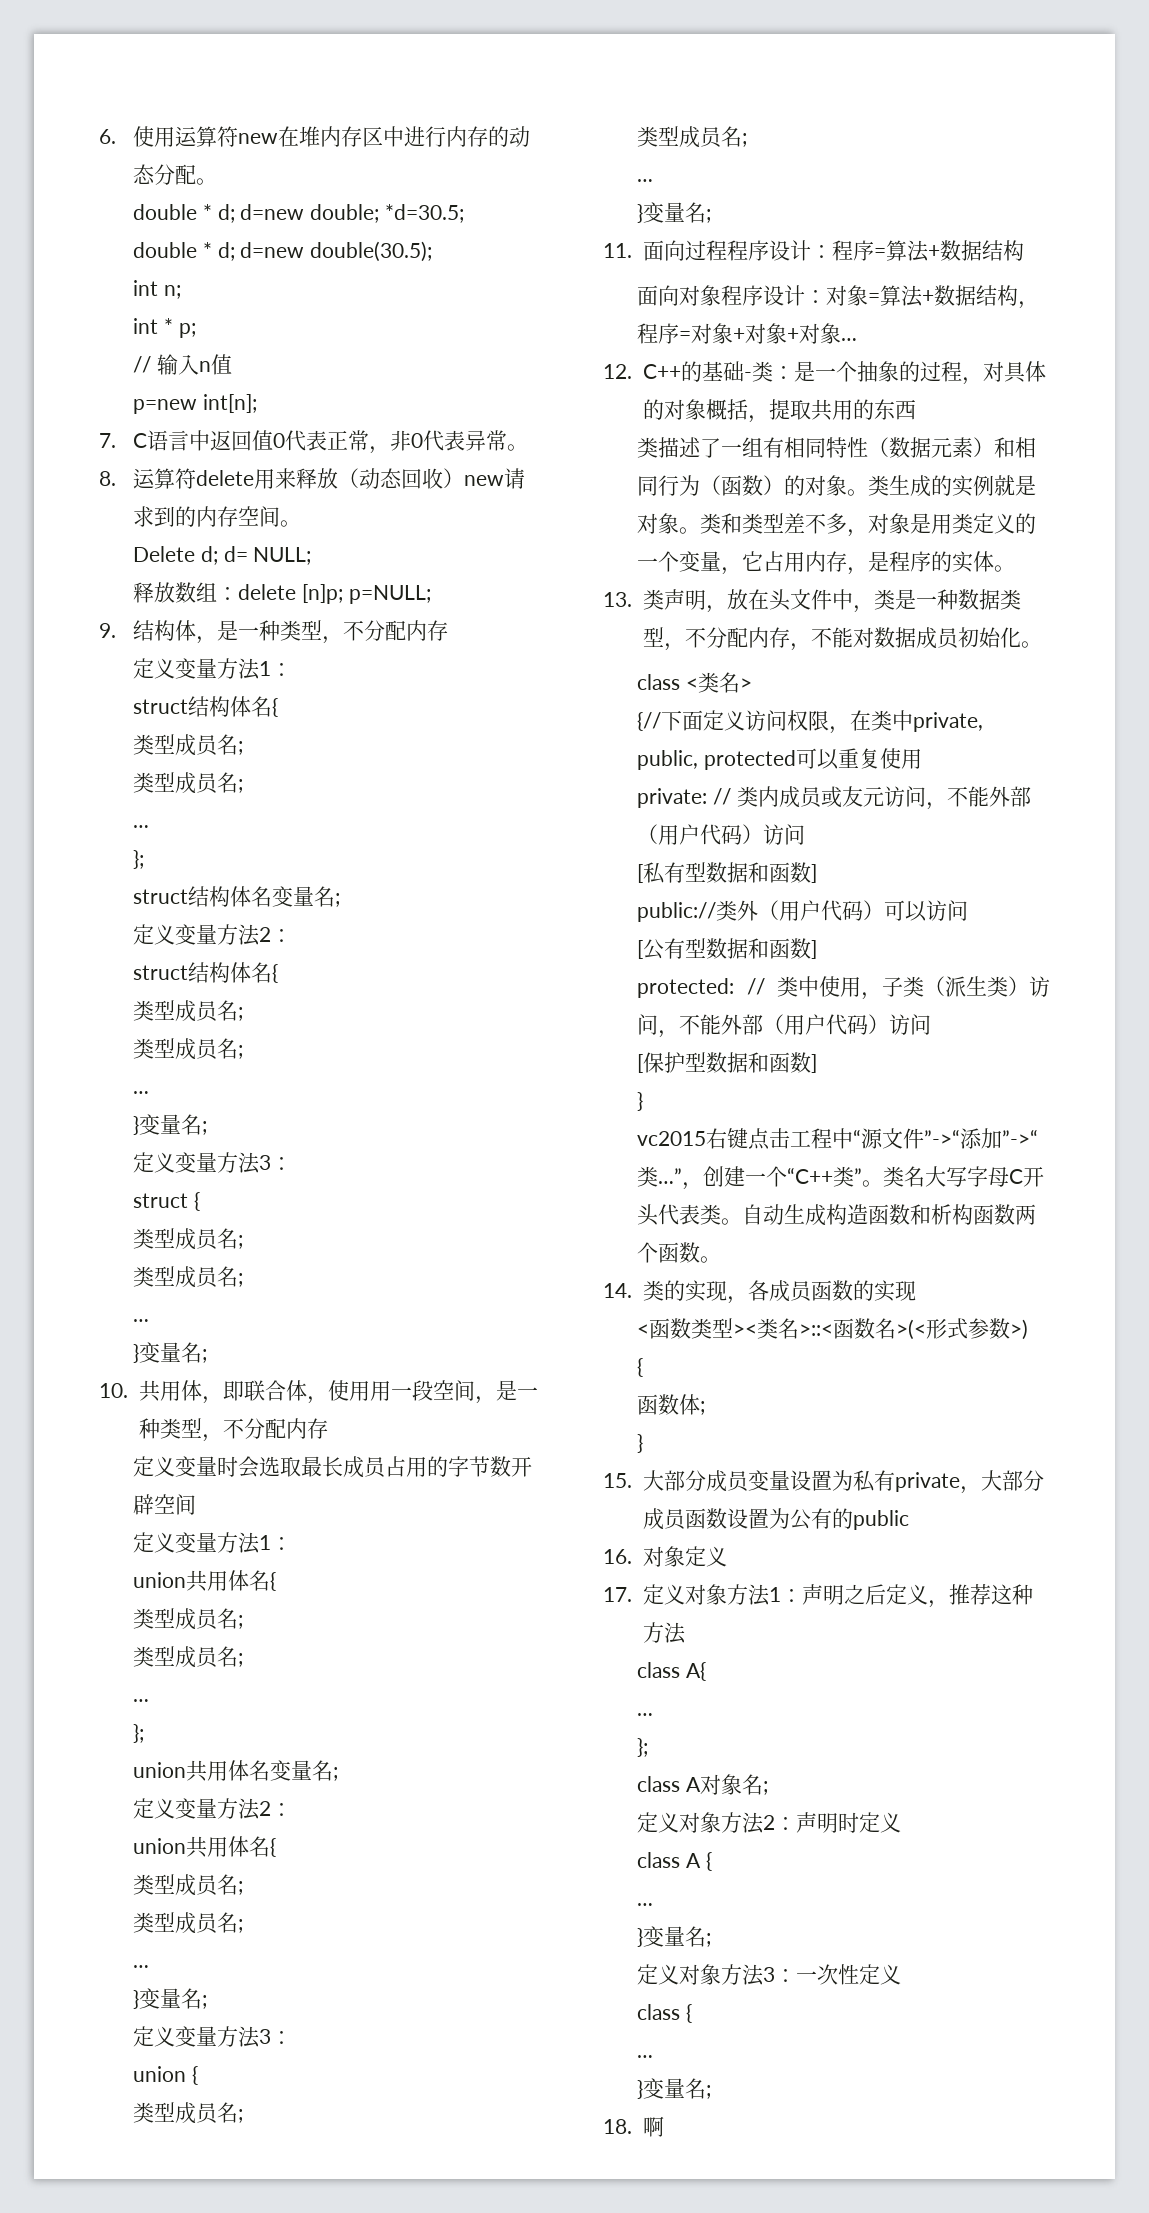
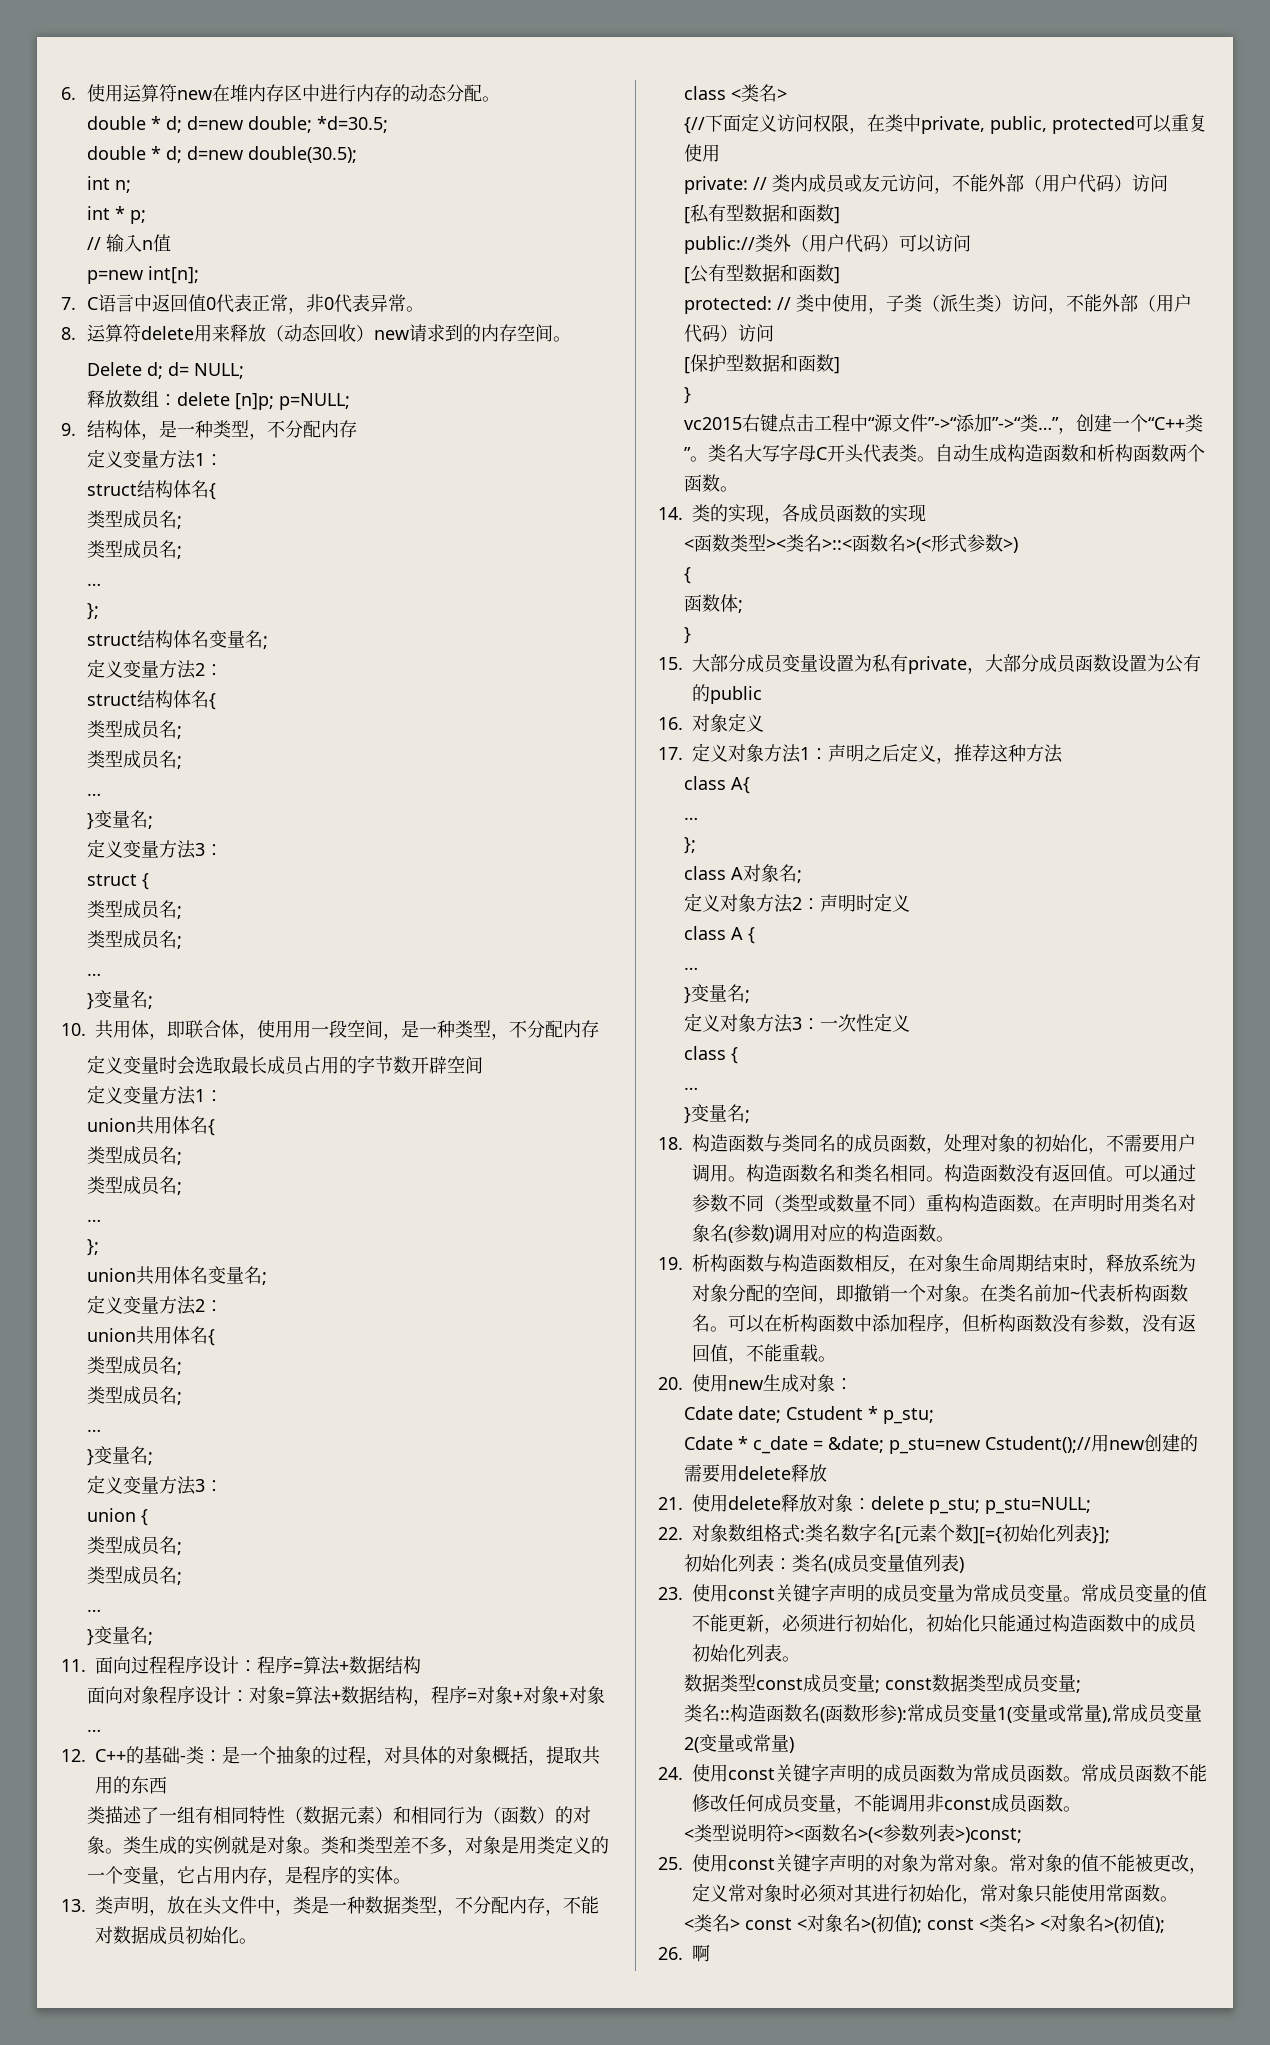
(632, 2126) none -> [692,1134,1196,1154] [692,1164,1196,1183] [692,1194,1196,1212] [692,1224,954,1243] [658,1254,1196,1274] [692,1284,1188,1304] [692,1314,1196,1334] [692,1344,836,1364] [658,1374,853,1392] [683,1406,934,1424] [683,1434,1198,1454] [683,1464,827,1483] [658,1494,1091,1514] [658,1523,1110,1544] [683,1554,964,1573] [658,1583,1207,1603] [692,1614,1198,1634] [692,1644,800,1662] [683,1674,1081,1693] [683,1704,1202,1723] [683,1734,794,1753] [658,1763,1207,1783] [692,1794,1081,1814] [683,1824,1022,1843] [658,1853,1207,1874] [692,1883,1178,1904] [683,1914,1165,1933] [658,1947,683,1960] 构造函数与类同名的成员函数，处理对象的初始化，不需要用户调用。构造函数名和类名相同。构造函数没有返回值。可以通过参数不同（类型或数量不同）重构构造函数。在声明时用类名对象名(参数)调用对应的构造函数。 // 19.析构函数与构造函数相反，在对象生命周期结束时，释放系统为对象分配的空间，即撤销一个对象。在类名前加~代表析构函数名。可以在析构函数中添加程序，但析构函数没有参数，没有返回值，不能重载。 // 20.使用new生成对象： // Cdate date; Cstudent * p_stu; // Cdate * c_date = &date; p_stu=new Cstudent();//用new创建的需要用delete释放 // 21.使用delete释放对象：delete p_stu; p_stu=NULL; // 22.对象数组格式:类名数字名[元素个数][={初始化列表}]; // 初始化列表：类名(成员变量值列表) // 23.使用const关键字声明的成员变量为常成员变量。常成员变量的值不能更新，必须进行初始化，初始化只能通过构造函数中的成员初始化列表。 // 数据类型const成员变量; const数据类型成员变量; // 类名::构造函数名(函数形参):常成员变量1(变量或常量),常成员变量2(变量或常量) // 24.使用const关键字声明的成员函数为常成员函数。常成员函数不能修改任何成员变量，不能调用非const成员函数。 // <类型说明符><函数名>(<参数列表>)const; // 25.使用const关键字声明的对象为常对象。常对象的值不能被更改，定义常对象时必须对其进行初始化，常对象只能使用常函数。 // <类名> const <对象名>(初值); const <类名> <对象名>(初值); // 26.

